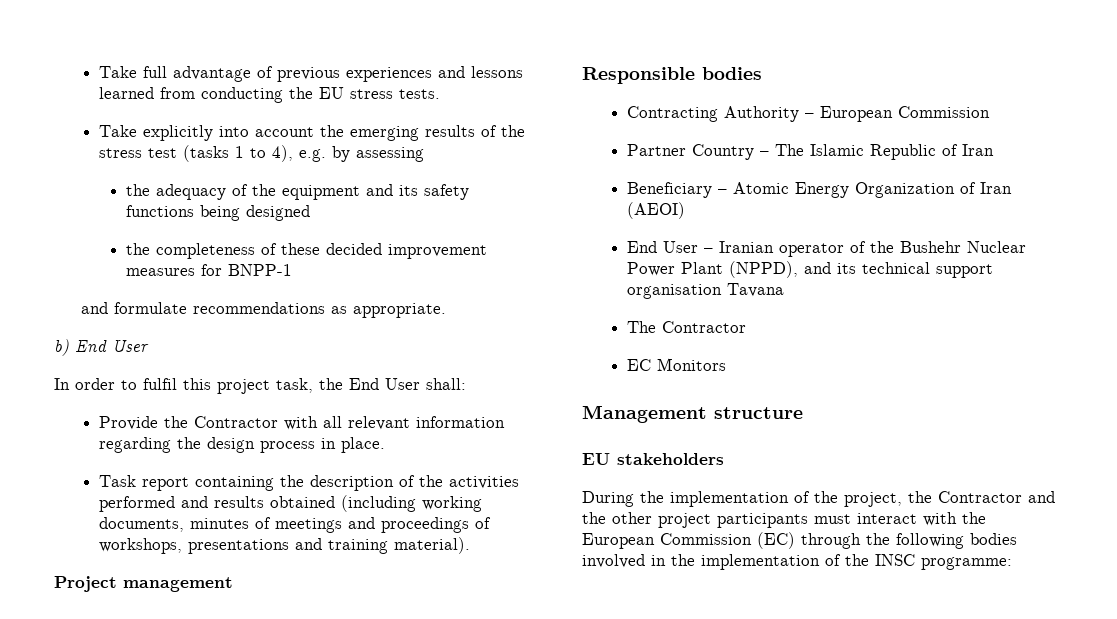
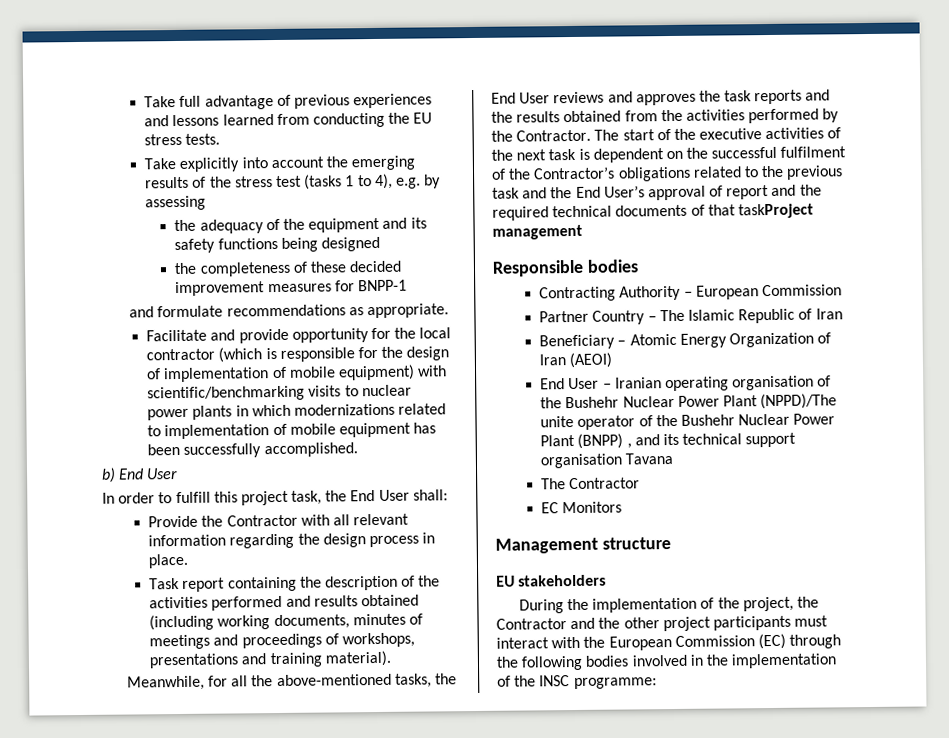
(447, 310) none -> [146,327,452,344] [146,346,450,363] [146,364,448,383] [147,384,412,402] [147,403,447,421] [147,422,437,440] [147,442,358,458] // Facilitate and provide opportunity for the local contractor (which is responsible for the design of implementation of mobile equipment) with scientific/benchmarking visits to nuclear power plants in which modernizations related to implementation of mobile equipment has been successfully accomplished.
[143,378,177,390] fulfil -> [175,491,211,504] fulfill
[54,576,117,592] Project -> [126,673,458,691] [491,89,831,106] [491,108,840,124] [491,127,842,142] [491,146,847,163] [491,165,844,182] [492,184,822,201] [492,203,814,221] Meanwhile, for all the above-mentioned tasks, the End User reviews and approves the task reports and the results obtained from the activities performed by the Contractor. The start of the executive activities of the next task is dependent on the successful fulfilment of the Contractor’s obligations related to the previous task and the End User’s approval of report and the required technical documents of that taskProject
(775, 247) none -> [664,375,832,392] [540,393,838,410] [540,415,575,428] operating organisation of the Bushehr Nuclear Power Plant (NPPD)/The unite
[729,261,799,278] (NPPD), -> [577,433,632,449] (BNPP) ,

